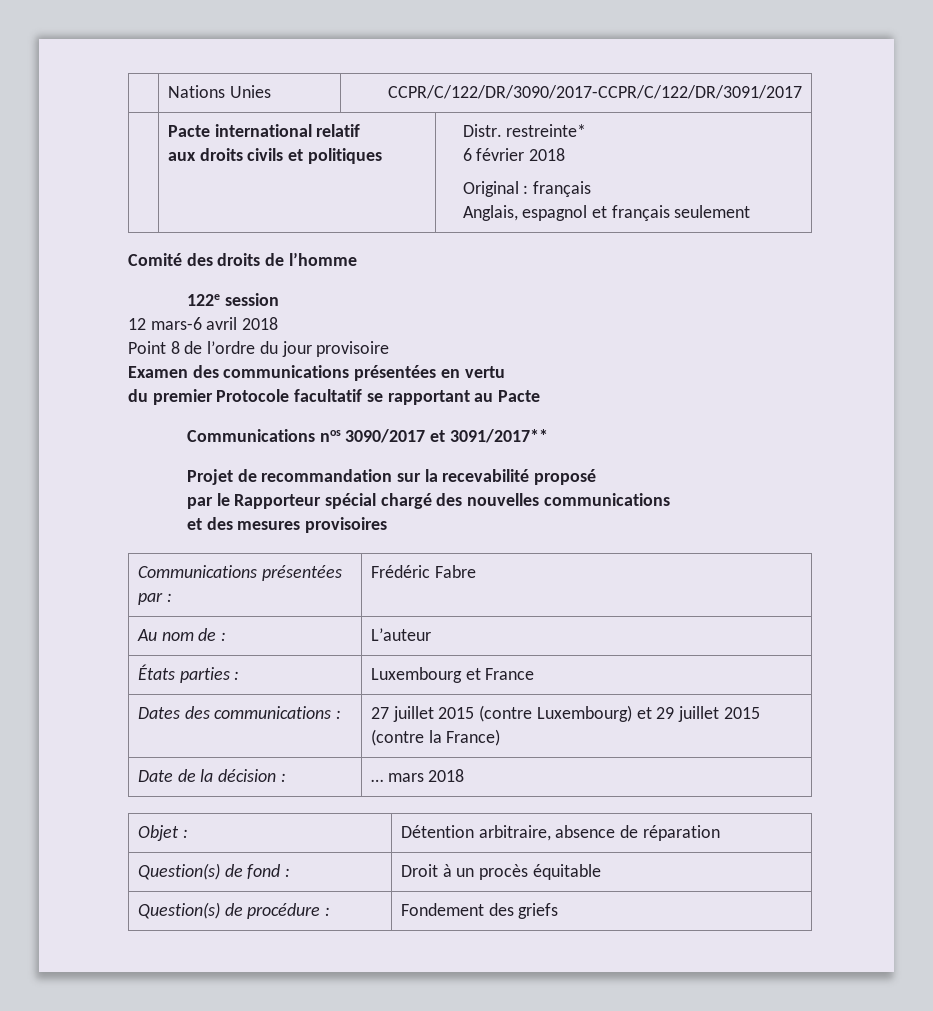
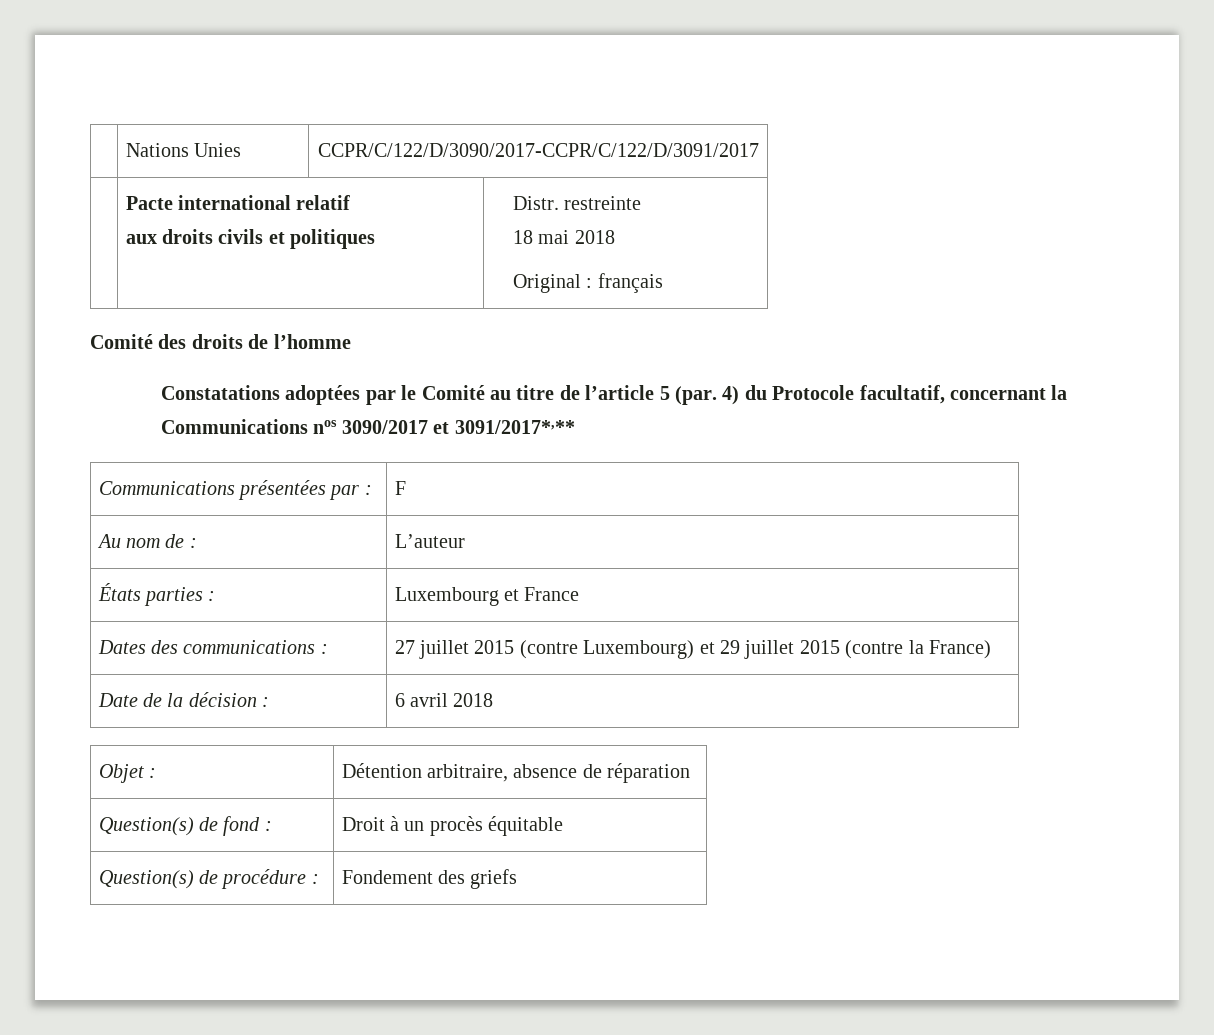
[388,85,803,99] CCPR/C/122/DR/3090/2017-CCPR/C/122/DR/3091/2017 -> [318,143,760,157] CCPR/C/122/D/3090/2017-CCPR/C/122/D/3091/2017
[506,124,587,137] [462,148,525,161] restreinte* // 6 février -> [564,196,642,210] [512,230,570,244] restreinte // 18 mai
[462,205,751,221] // Anglais, espagnol et français seulement -> (663, 283) none
[186,293,279,306] [128,317,279,330] [128,341,390,357] [128,365,505,381] [128,389,541,405] [186,429,548,443] [186,469,597,485] [186,493,670,509] [186,517,387,533] 122e session // 12 mars-6 avril 2018 // Point 8 de l’ordre du jour provisoire // Examen des communications présentées en vertu // du premier Protocole facultatif se rapportant au Pacte // Communications nos 3090/2017 et 3091/2017** // Projet de recommandation sur la recevabilité proposé // par le Rapporteur spécial chargé des nouvelles communications // et des mesures provisoires -> [161,385,1068,405] [161,419,575,434] Constatations adoptées par le Comité au titre de l’article 5 (par. 4) du Protocole facultatif, concernant la Communications nos 3090/2017 et 3091/2017*,**
[370,565,476,578] Frédéric Fabre -> [394,481,406,495] F
[370,773,424,782] … mars -> [394,693,448,707] 6 avril

